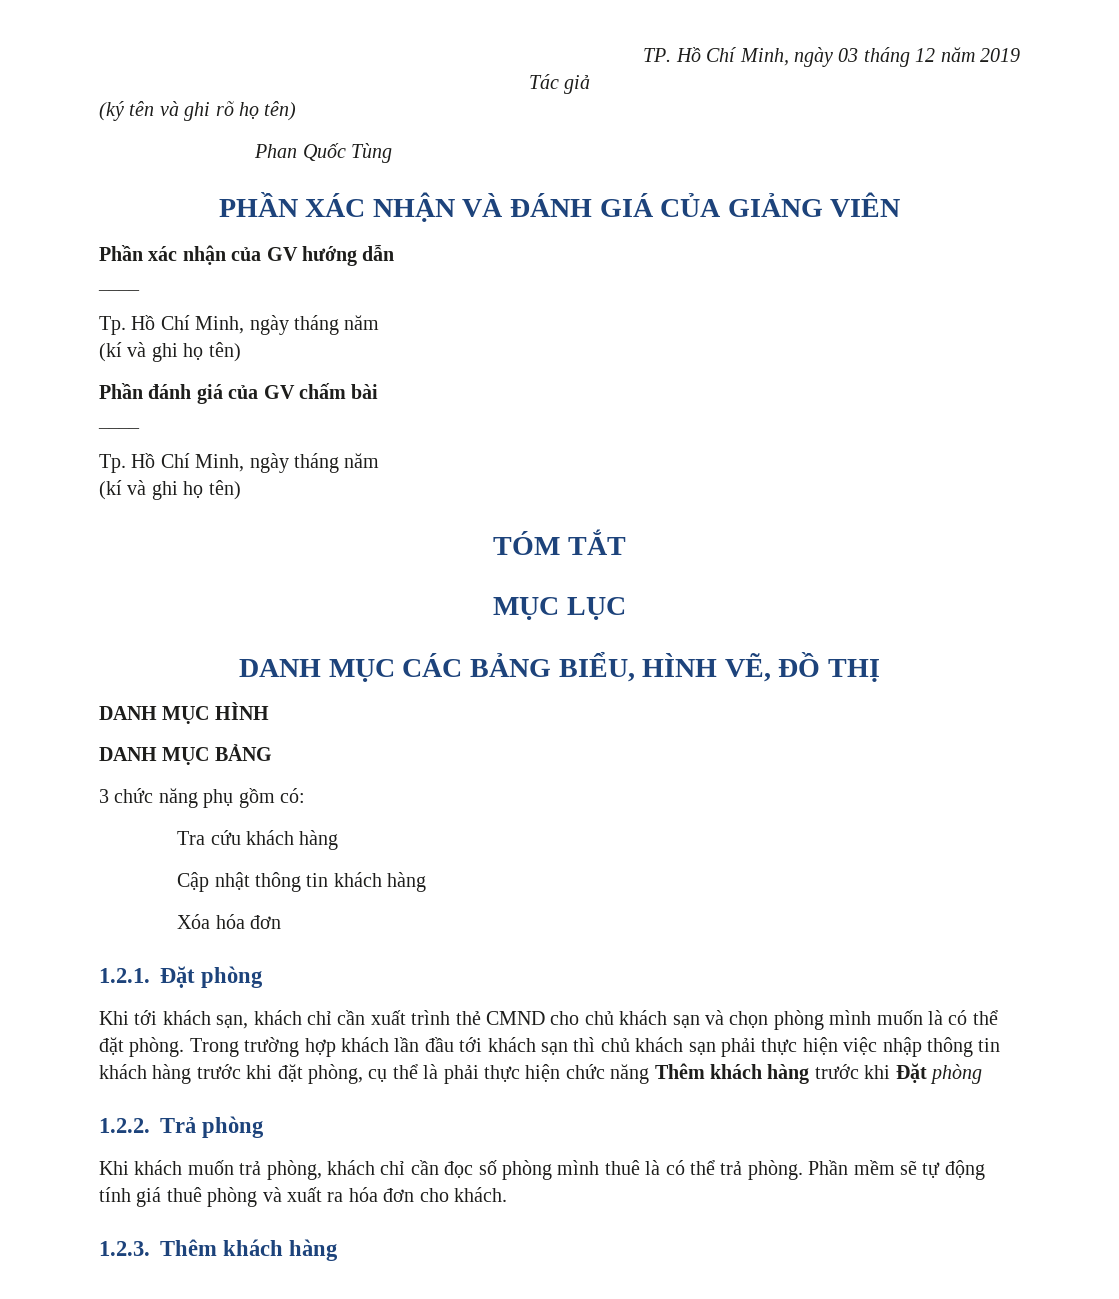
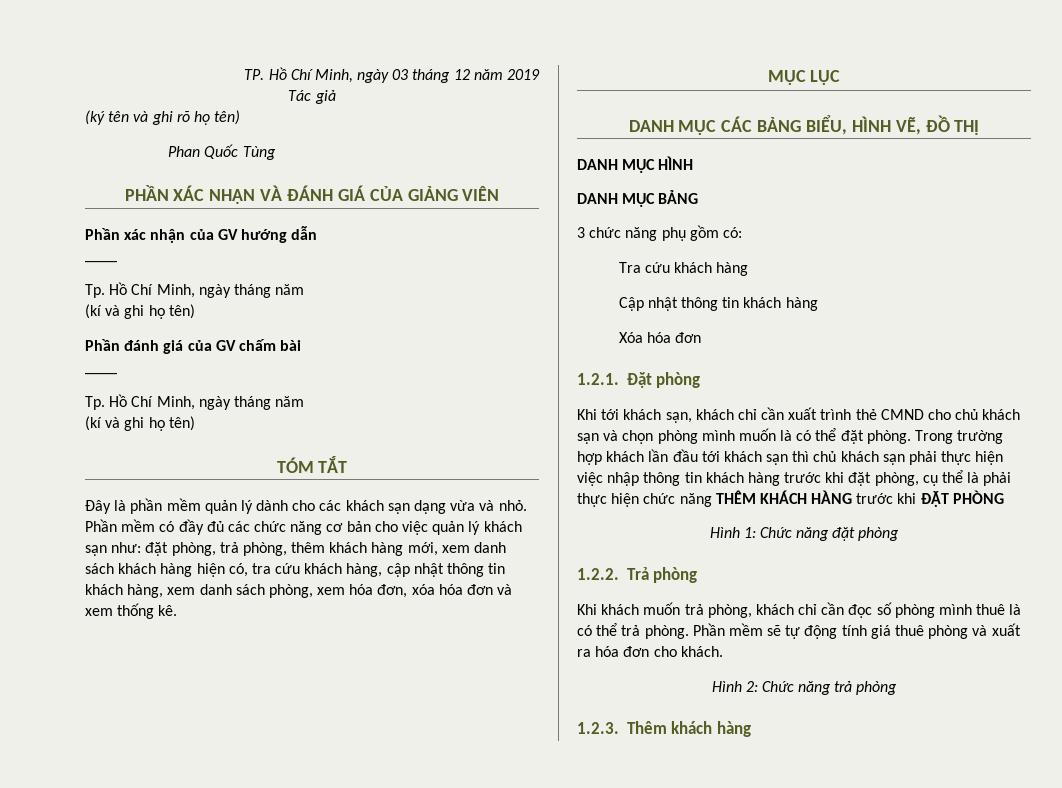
(626, 542) none -> [85,498,527,514] [85,519,522,535] [85,542,507,556] [85,563,506,577] [85,584,513,598] [85,603,178,619] // Đây là phần mềm quản lý dành cho các khách sạn dạng vừa và nhỏ. Phần mềm có đầy đủ các chức năng cơ bản cho việc quản lý khách sạn như: đặt phòng, trả phòng, thêm khách hàng mới, xem danh sách khách hàng hiện có, tra cứu khách hàng, cập nhật thông tin khách hàng, xem danh sách phòng, xem hóa đơn, xóa hóa đơn và xem thống kê.
[654,1063,927,1084] Thêm khách hàng trước khi Đặt -> [715,490,1004,507] [709,527,856,541] THÊM KHÁCH HÀNG trước khi ĐẶT PHÒNG // Hình 1: Chức năng đặt
(507, 1194) none -> [711,681,898,695] // Hình 2: Chức năng trả phòng

